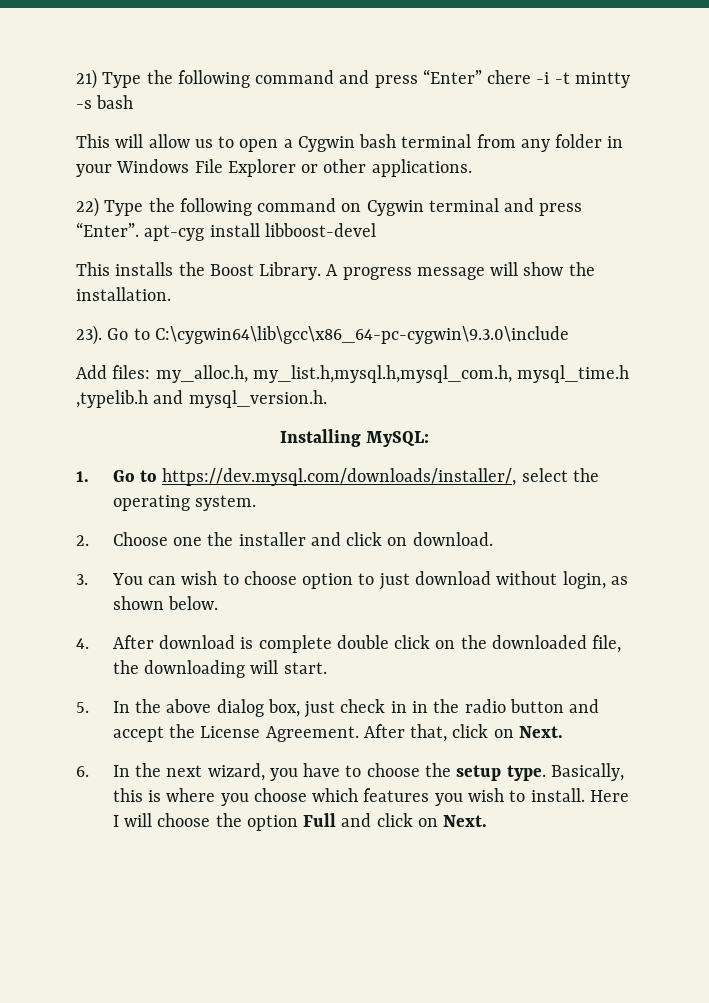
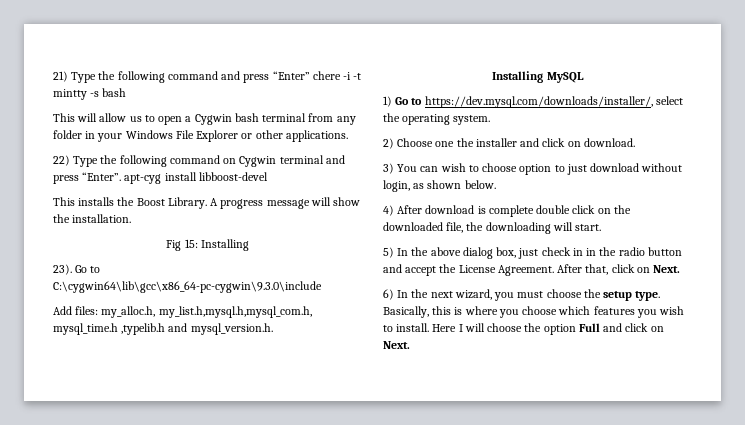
(171, 294) none -> [166,239,249,251] // Fig 15: Installing
[366,431,430,447] [76,471,89,482] MySQL: // 1. -> [546,72,584,83] [383,96,392,107] MySQL // 1)
[76,535,89,546] 2. -> [383,138,394,149] 2)
[76,574,88,585] 3. -> [383,163,394,174] 3)
[76,638,89,649] 4. -> [383,205,394,216] 4)
[76,702,89,713] 5. -> [383,247,394,258] 5)
[76,766,89,777] 6. -> [383,289,394,300] 6)
[303,763,362,777] have to -> [517,291,544,298] must

